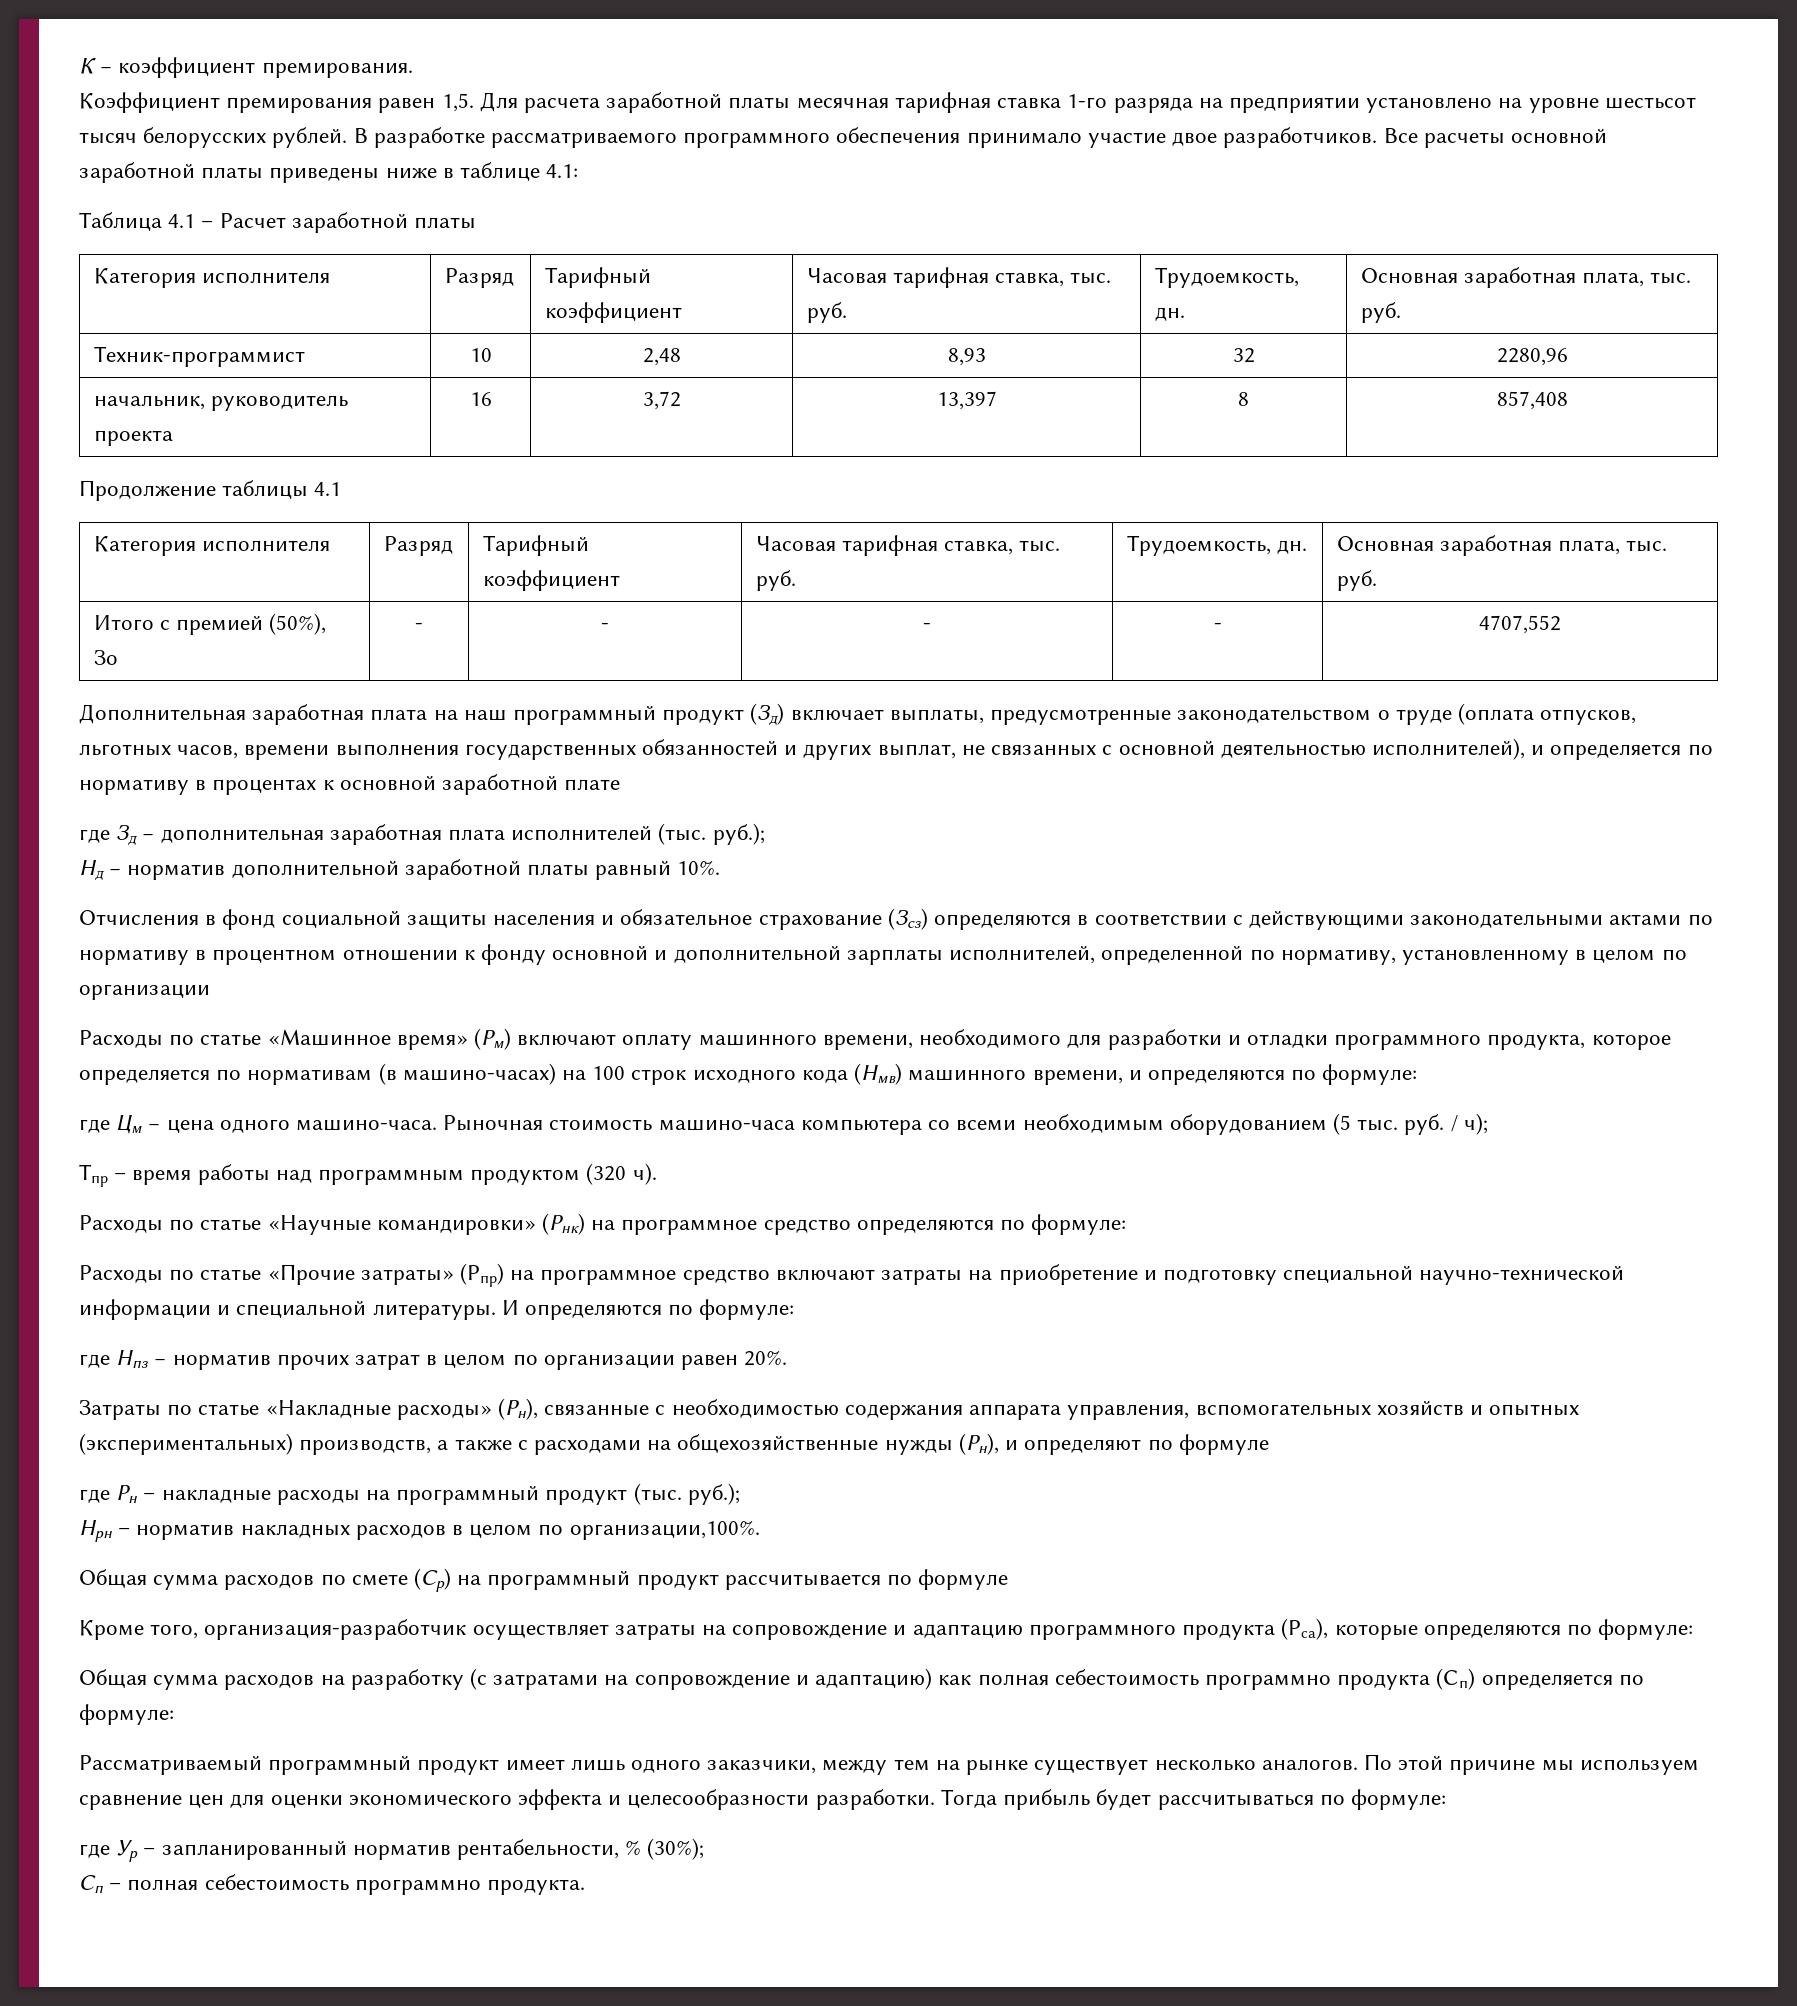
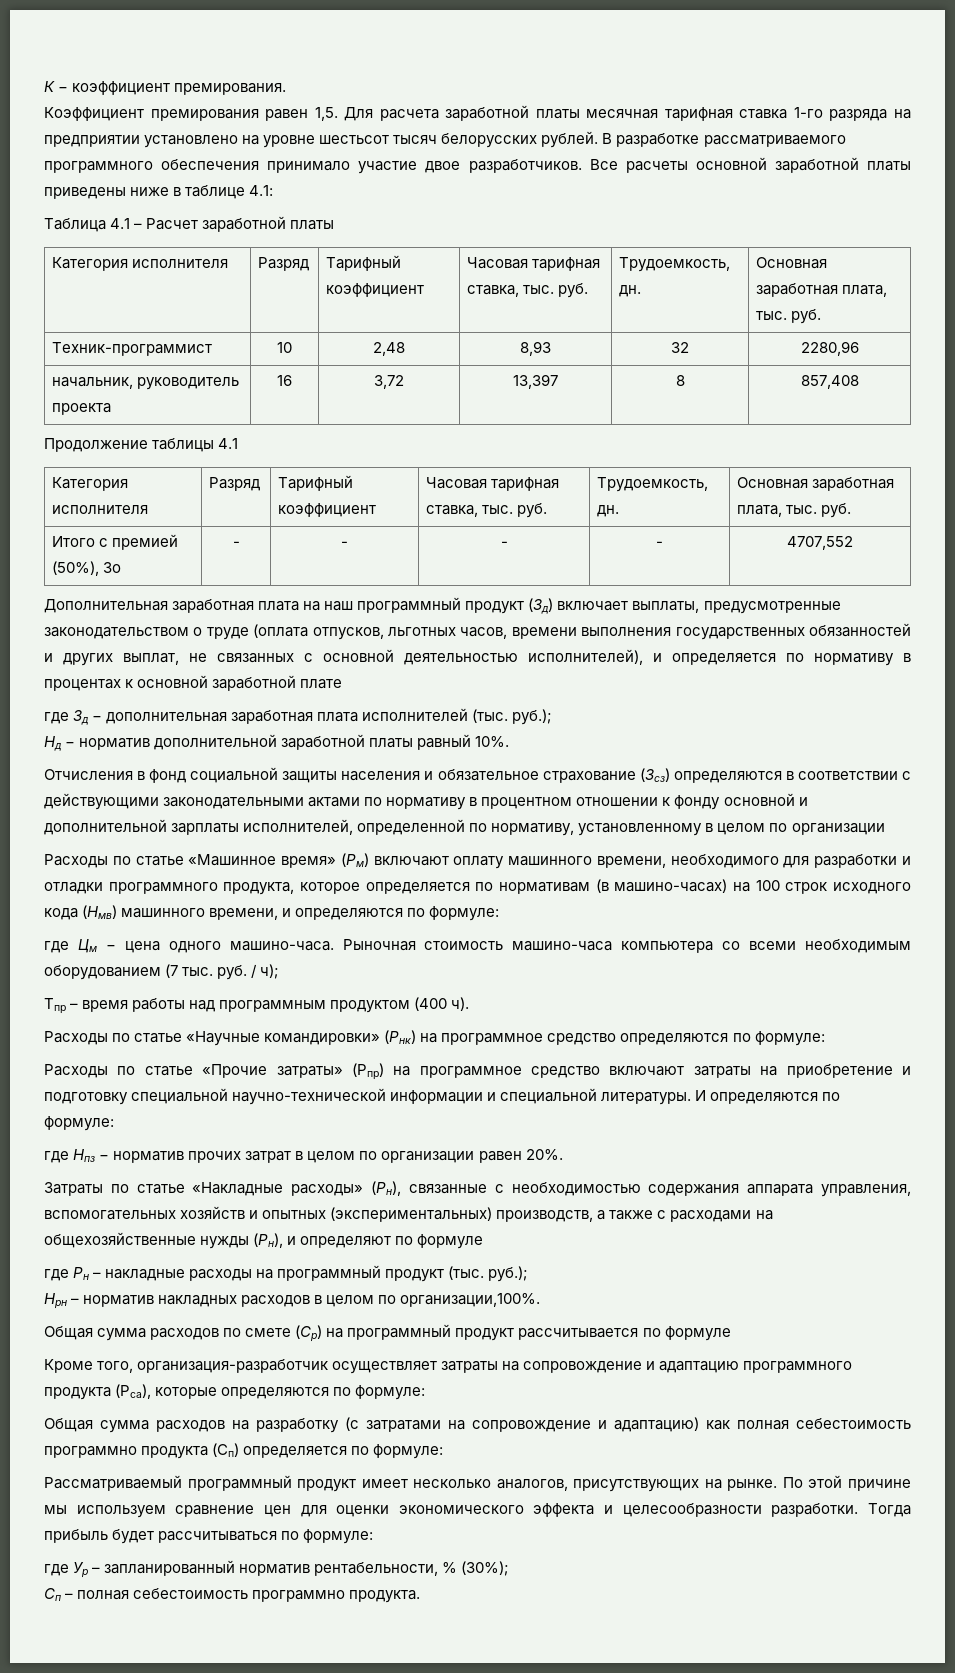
[1332,1113,1351,1135] (5 -> [165,964,179,978] (7
[586,1163,627,1185] (320 -> [414,997,448,1011] (400
[570,1759,1358,1775] лишь одного заказчики, между тем на рынке существует несколько аналогов. -> [413,1479,778,1492] несколько аналогов, присутствующих на рынке.

